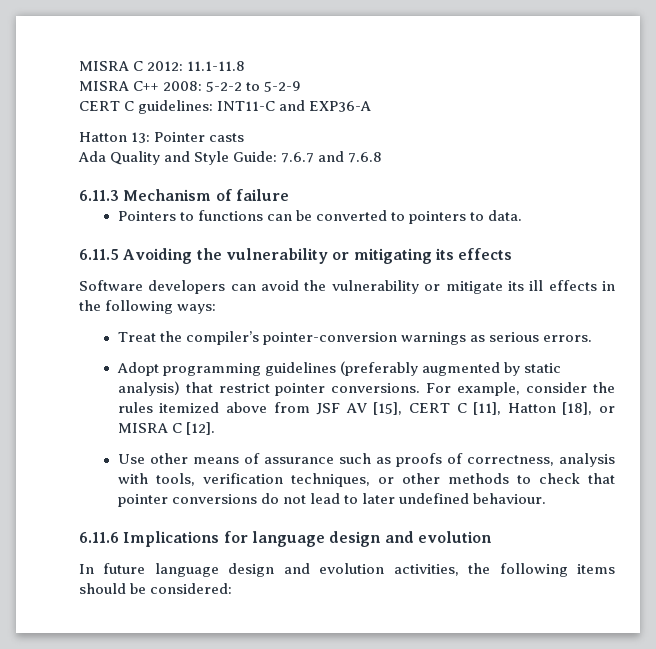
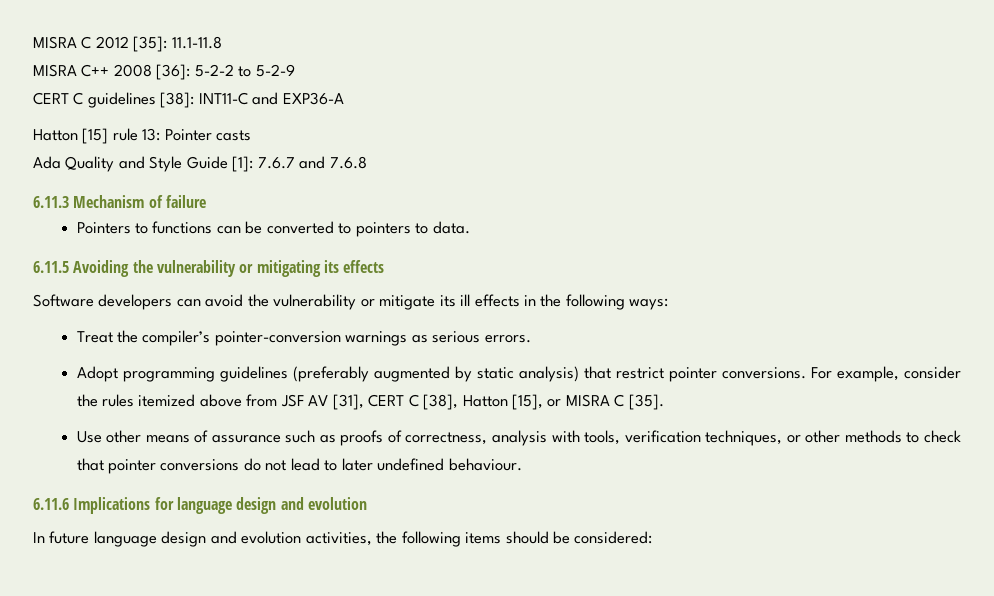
[79,61,184,71] MISRA C 2012: -> [33,36,168,52] MISRA C 2012 [35]:
[163,81,203,91] 2008: -> [113,64,191,80] 2008 [36]:
[138,100,214,114] guidelines: -> [87,92,195,108] guidelines [38]:
(127, 137) none -> [82,128,138,144] [15] rule
[233,151,278,162] Guide: -> [186,156,254,172] Guide [1]:
[373,402,593,415] [15], CERT C [11], Hatton [18], -> [332,394,543,410] [31], CERT C [38], Hatton [15],
[185,422,215,435] [12]. -> [628,394,664,410] [35].

